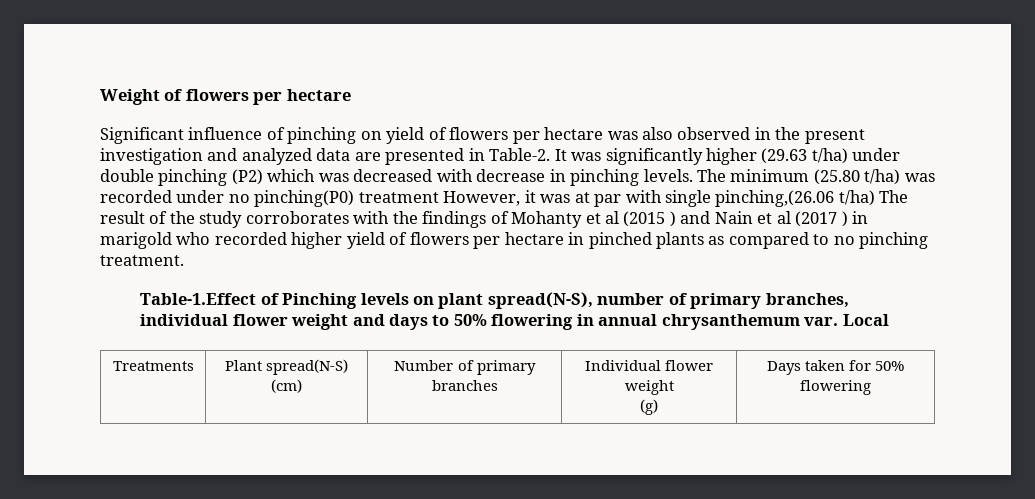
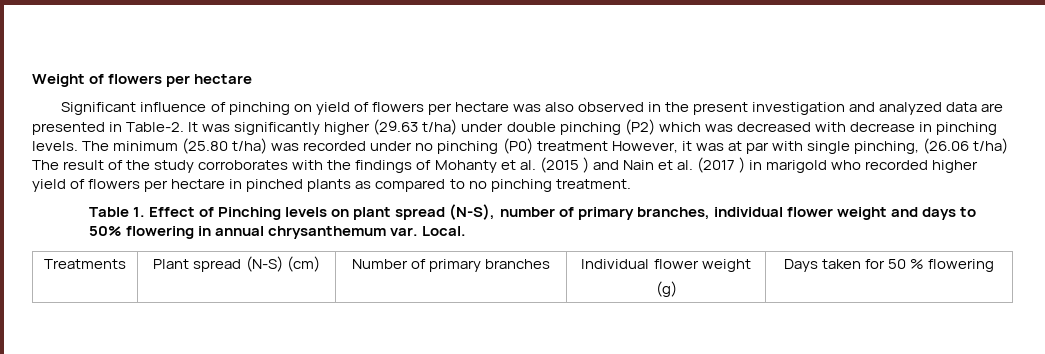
[254,190,355,207] pinching(P0) -> [437,138,533,154] pinching (P0)
[715,190,835,207] pinching,(26.06 -> [853,138,969,154] pinching, (26.06
[605,211,620,224] al -> [519,160,536,170] al.
[776,211,791,224] al -> [676,160,693,170] al.
[140,293,257,305] Table-1.Effect -> [89,207,196,217] Table 1. Effect
[487,292,593,309] spread(N-S), -> [395,204,496,220] spread (N-S),
[842,314,889,326] Local -> [422,226,467,236] Local.
[266,359,349,375] spread(N-S) -> [193,256,283,272] spread (N-S)
[875,361,905,371] 50% -> [888,259,925,269] 50 %

